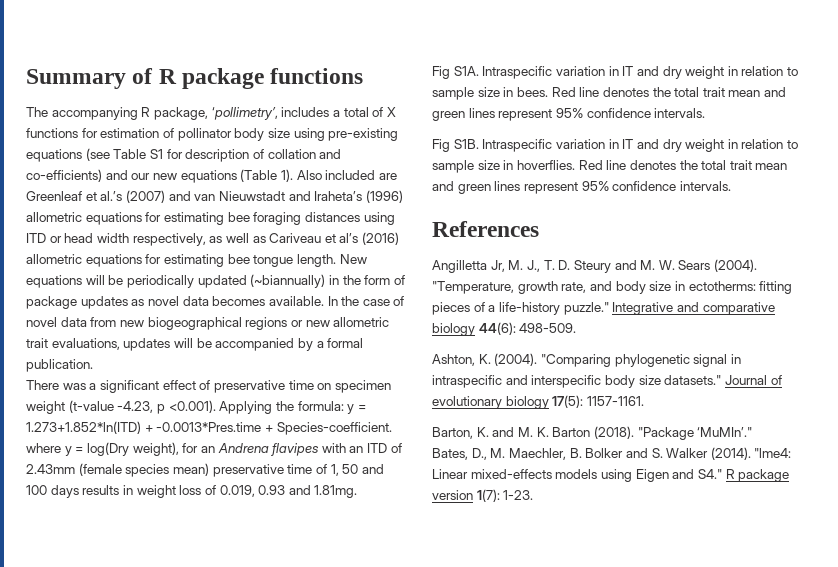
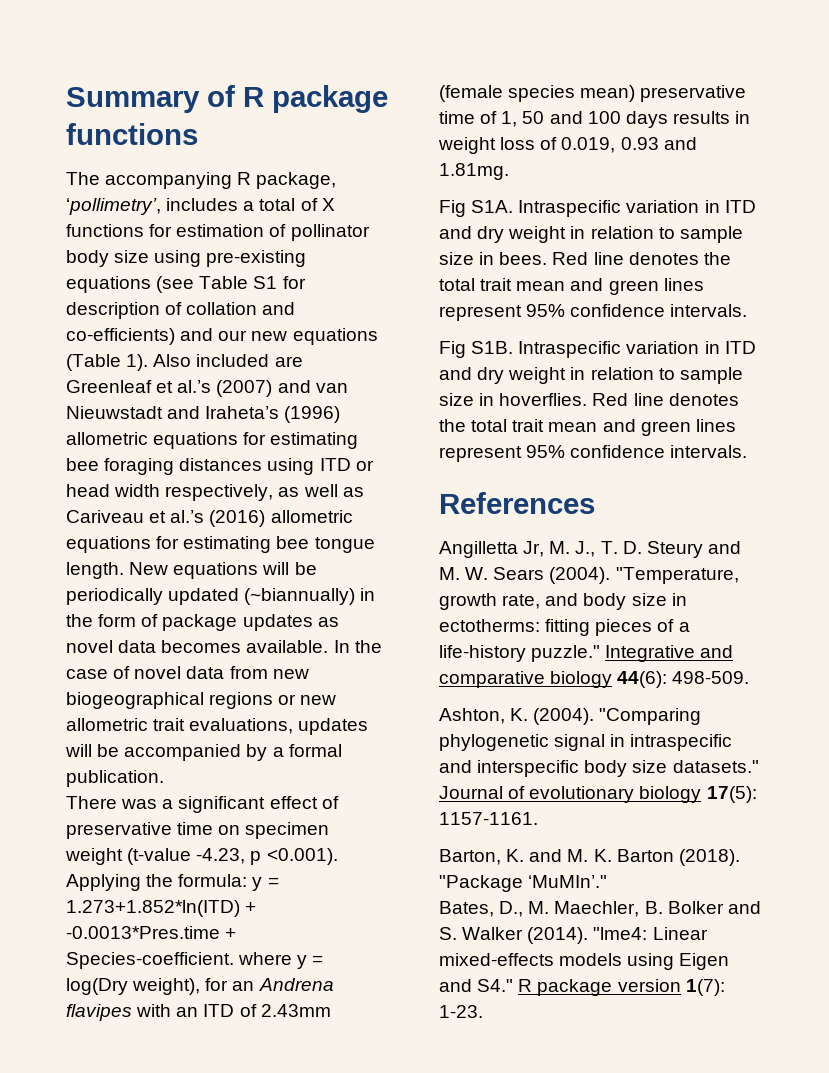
[339,233,359,243] al’s -> [170,510,205,523] al.’s
[622,66,634,76] IT -> [724,200,756,213] ITD
[622,139,634,149] IT -> [724,341,756,354] ITD

